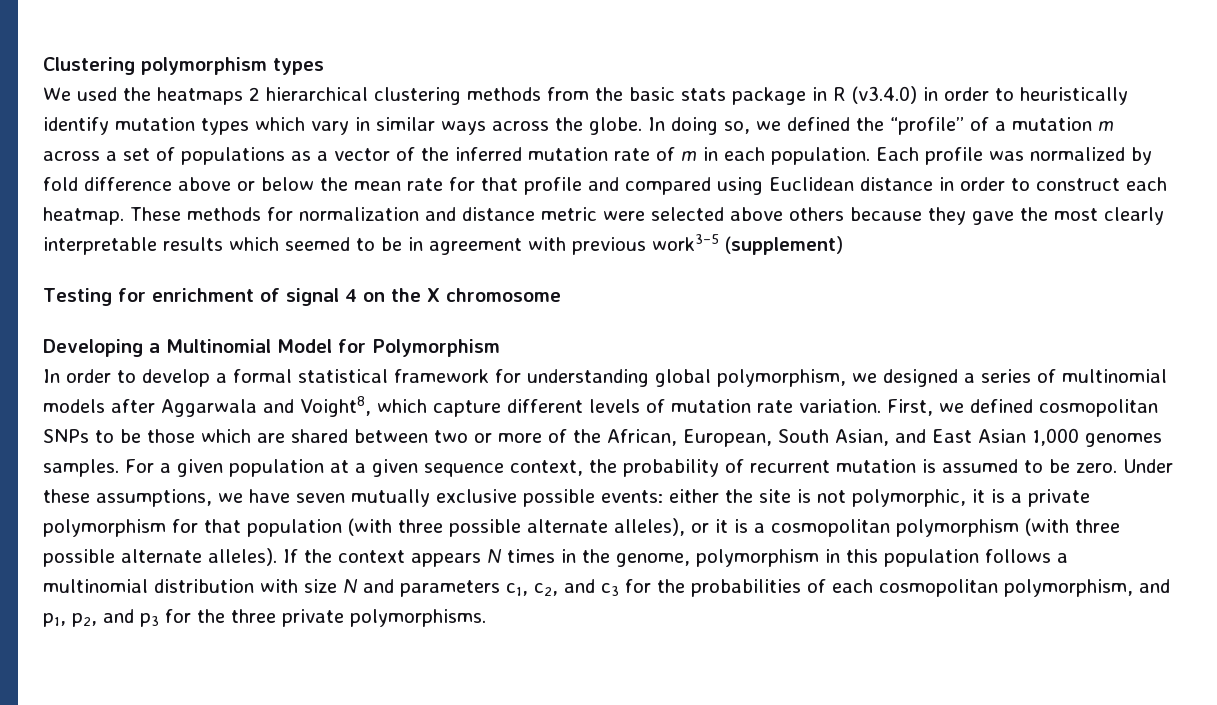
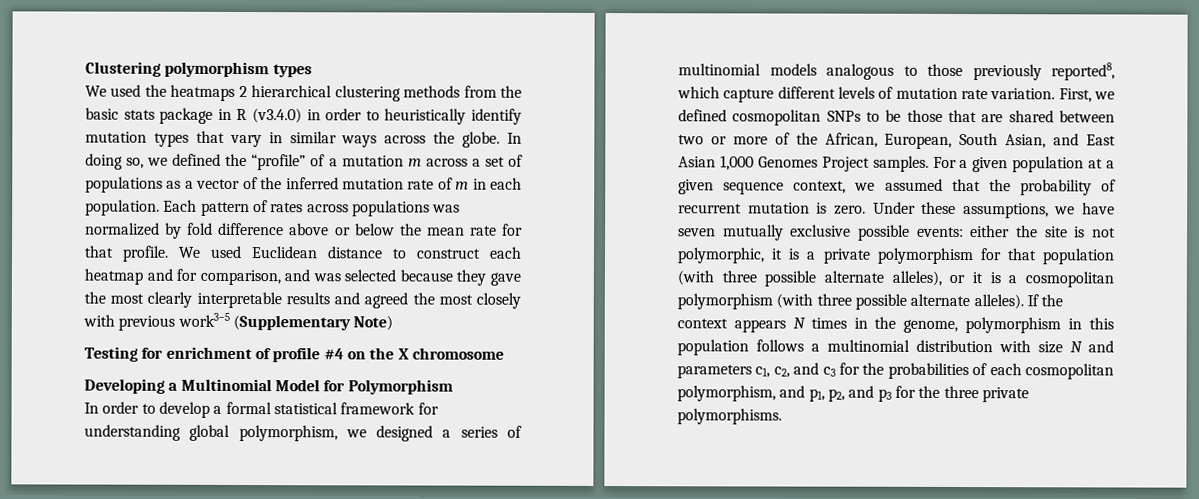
[255,117,305,131] which -> [195,130,225,143] that
[925,147,983,165] profile -> [200,200,430,217] pattern of rates across populations
[524,177,1167,195] [43,207,844,225] profile and compared using Euclidean distance in order to construct each heatmap. These methods for normalization and distance metric were selected above others -> [122,245,522,262] [84,268,397,286] profile. We used Euclidean distance to construct each heatmap and for comparison, and was selected
[229,237,522,255] which seemed to be in agreement -> [334,292,521,309] and agreed the most closely
[725,236,843,255] (supplement) -> [232,314,394,331] (Supplementary Note)
[285,288,357,306] signal 4 -> [272,347,344,363] profile #4
[111,396,371,417] after Aggarwala and Voight8, -> [826,62,1115,81] analogous to those previously reported8,
[201,429,251,443] which -> [948,109,977,123] that
[1085,433,1162,447] genomes -> [757,156,870,172] Genomes Project
(583, 468) none -> [854,178,981,192] we assumed that
[942,459,1070,473] assumed to be -> (828, 208) none

